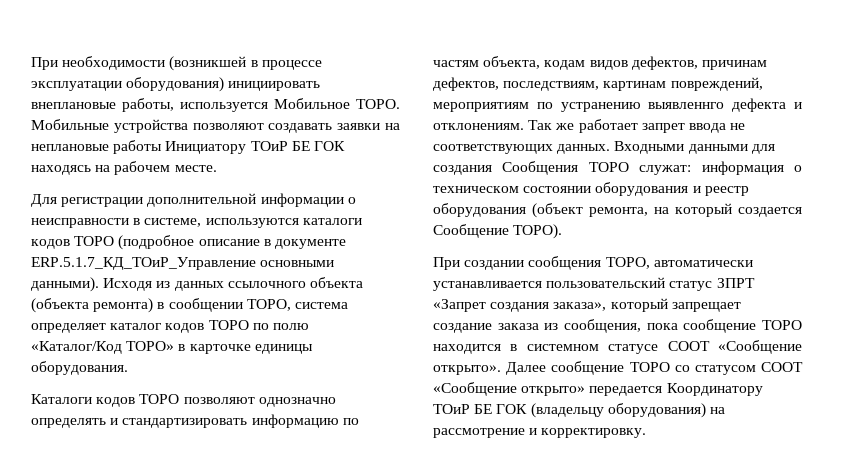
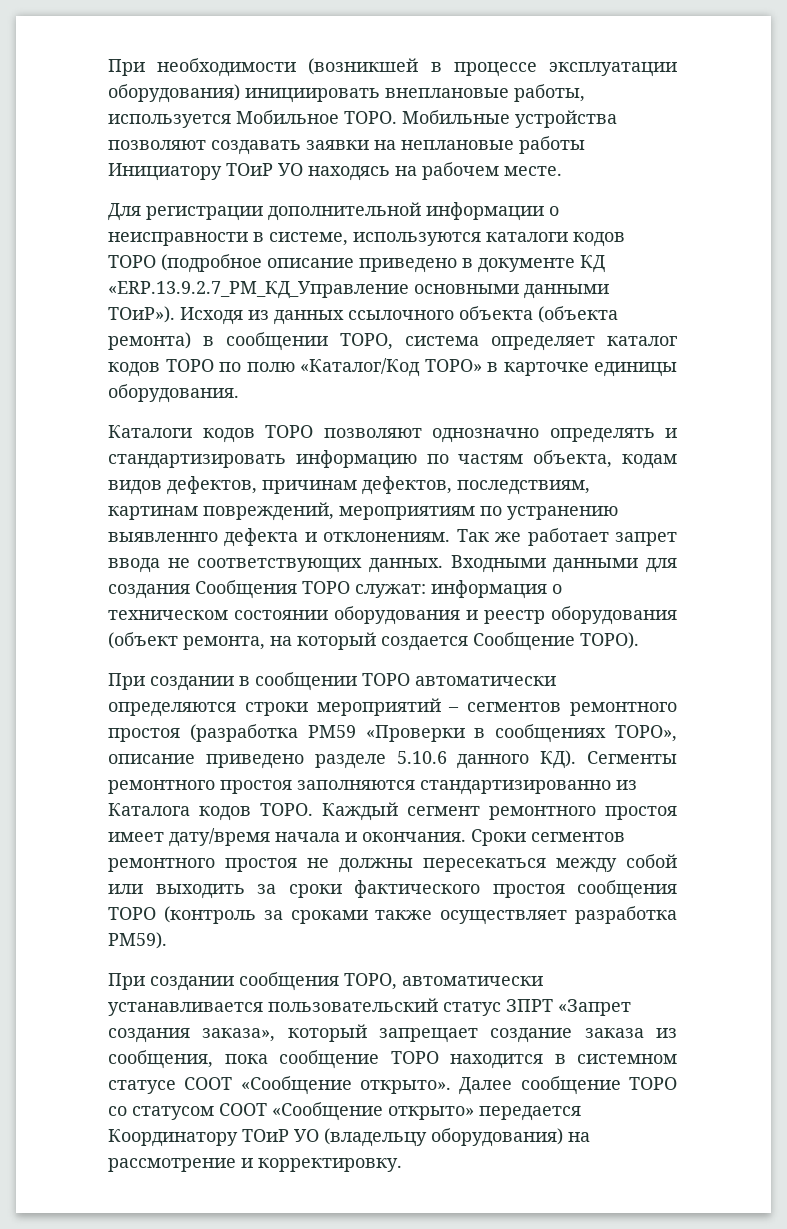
[291,141,345,151] БЕ ГОК -> [278,163,303,176] УО
(260, 242) none -> [359,258,457,273] приведено
[31,257,335,270] [31,277,99,292] ERP.5.1.7_КД_ТОиР_Управление основными данными). -> [580,255,605,273] [108,281,609,299] [108,306,175,323] КД «ERP.13.9.2.7_PM_КД_Управление основными данными ТОиР»).
(563, 231) none -> [108,672,556,691] [108,698,677,717] [108,724,677,743] [108,750,677,769] [108,780,637,795] [108,802,677,821] [108,828,625,847] [108,854,677,873] [108,880,677,899] [108,906,677,925] [108,932,167,949] // При создании в сообщении ТОРО автоматически определяются строки мероприятий – сегментов ремонтного простоя (разработка PM59 «Проверки в сообщениях ТОРО», описание приведено разделе 5.10.6 данного КД). Сегменты ремонтного простоя заполняются стандартизированно из Каталога кодов ТОРО. Каждый сегмент ремонтного простоя имеет дату/время начала и окончания. Сроки сегментов ремонтного простоя не должны пересекаться между собой или выходить за сроки фактического простоя сообщения ТОРО (контроль за сроками также осуществляет разработка PM59).
[474,404,528,414] БЕ ГОК -> [294,1129,319,1142] УО

